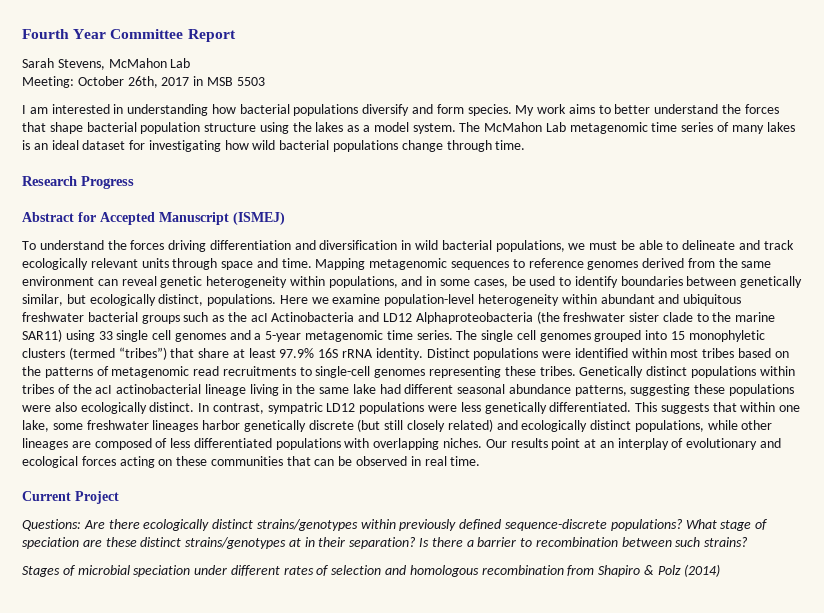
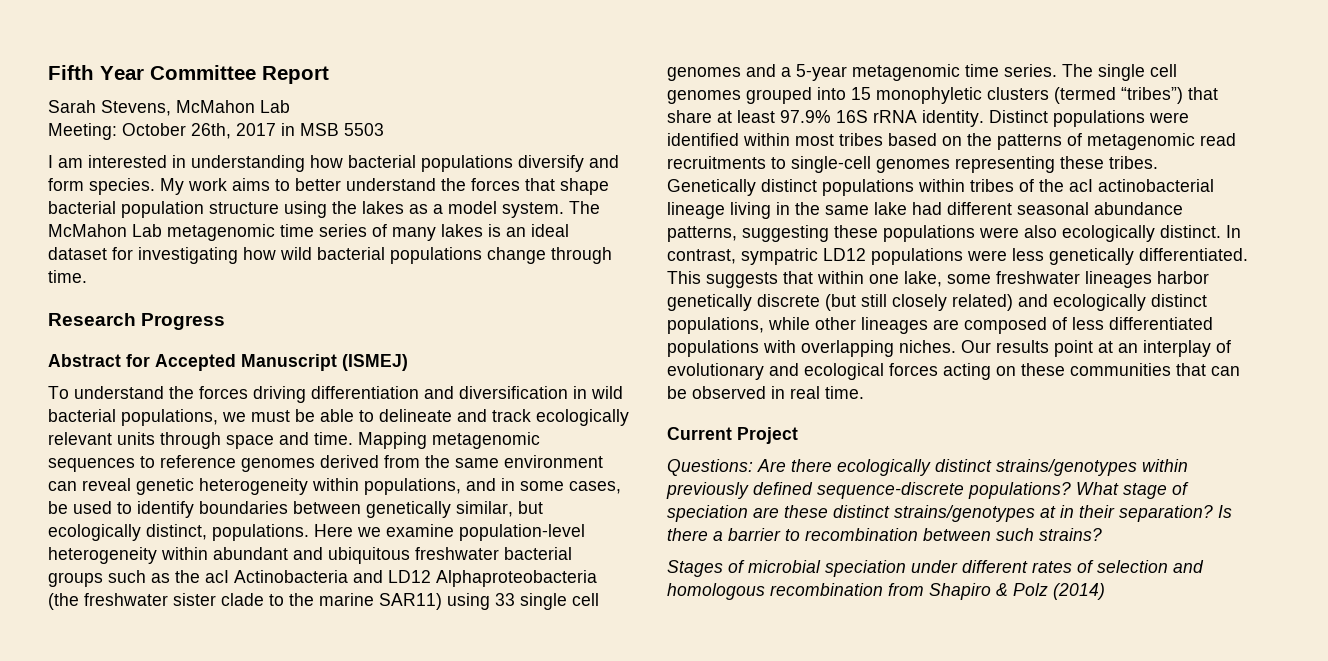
[22,29,69,39] Fourth -> [48,65,94,80] Fifth

